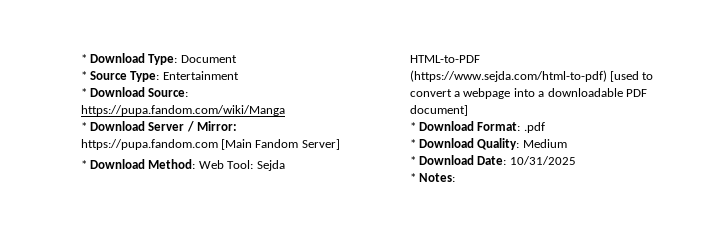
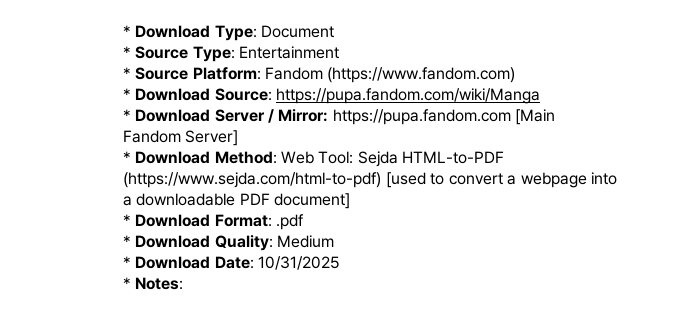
(239, 75) none -> [123,67,516,83] // * Source Platform: Fandom (https://www.fandom.com)

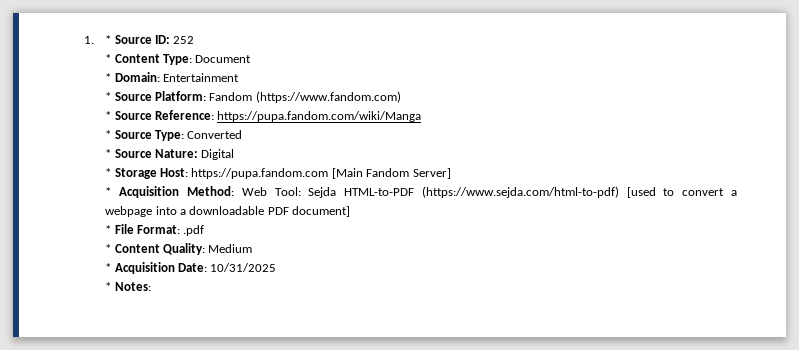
[123,25,211,38] * Download -> [83,35,195,44] [105,54,160,63] 1. * Source ID: 252 // * Content
[135,46,235,62] Source Type: -> [114,72,160,82] Domain:
[135,88,272,101] Download Source: -> [114,110,215,120] Source Reference:
[135,109,329,123] Download Server / Mirror: -> [114,130,243,141] [105,149,235,160] [105,168,189,179] Source Type: Converted // * Source Nature: Digital // * Storage Host:
[135,151,211,164] Download -> [119,186,180,198] Acquisition
[135,214,211,227] Download -> [114,224,134,234] File
[135,235,211,248] Download -> [114,244,160,253] Content
[135,256,211,269] Download -> [114,262,175,274] Acquisition

